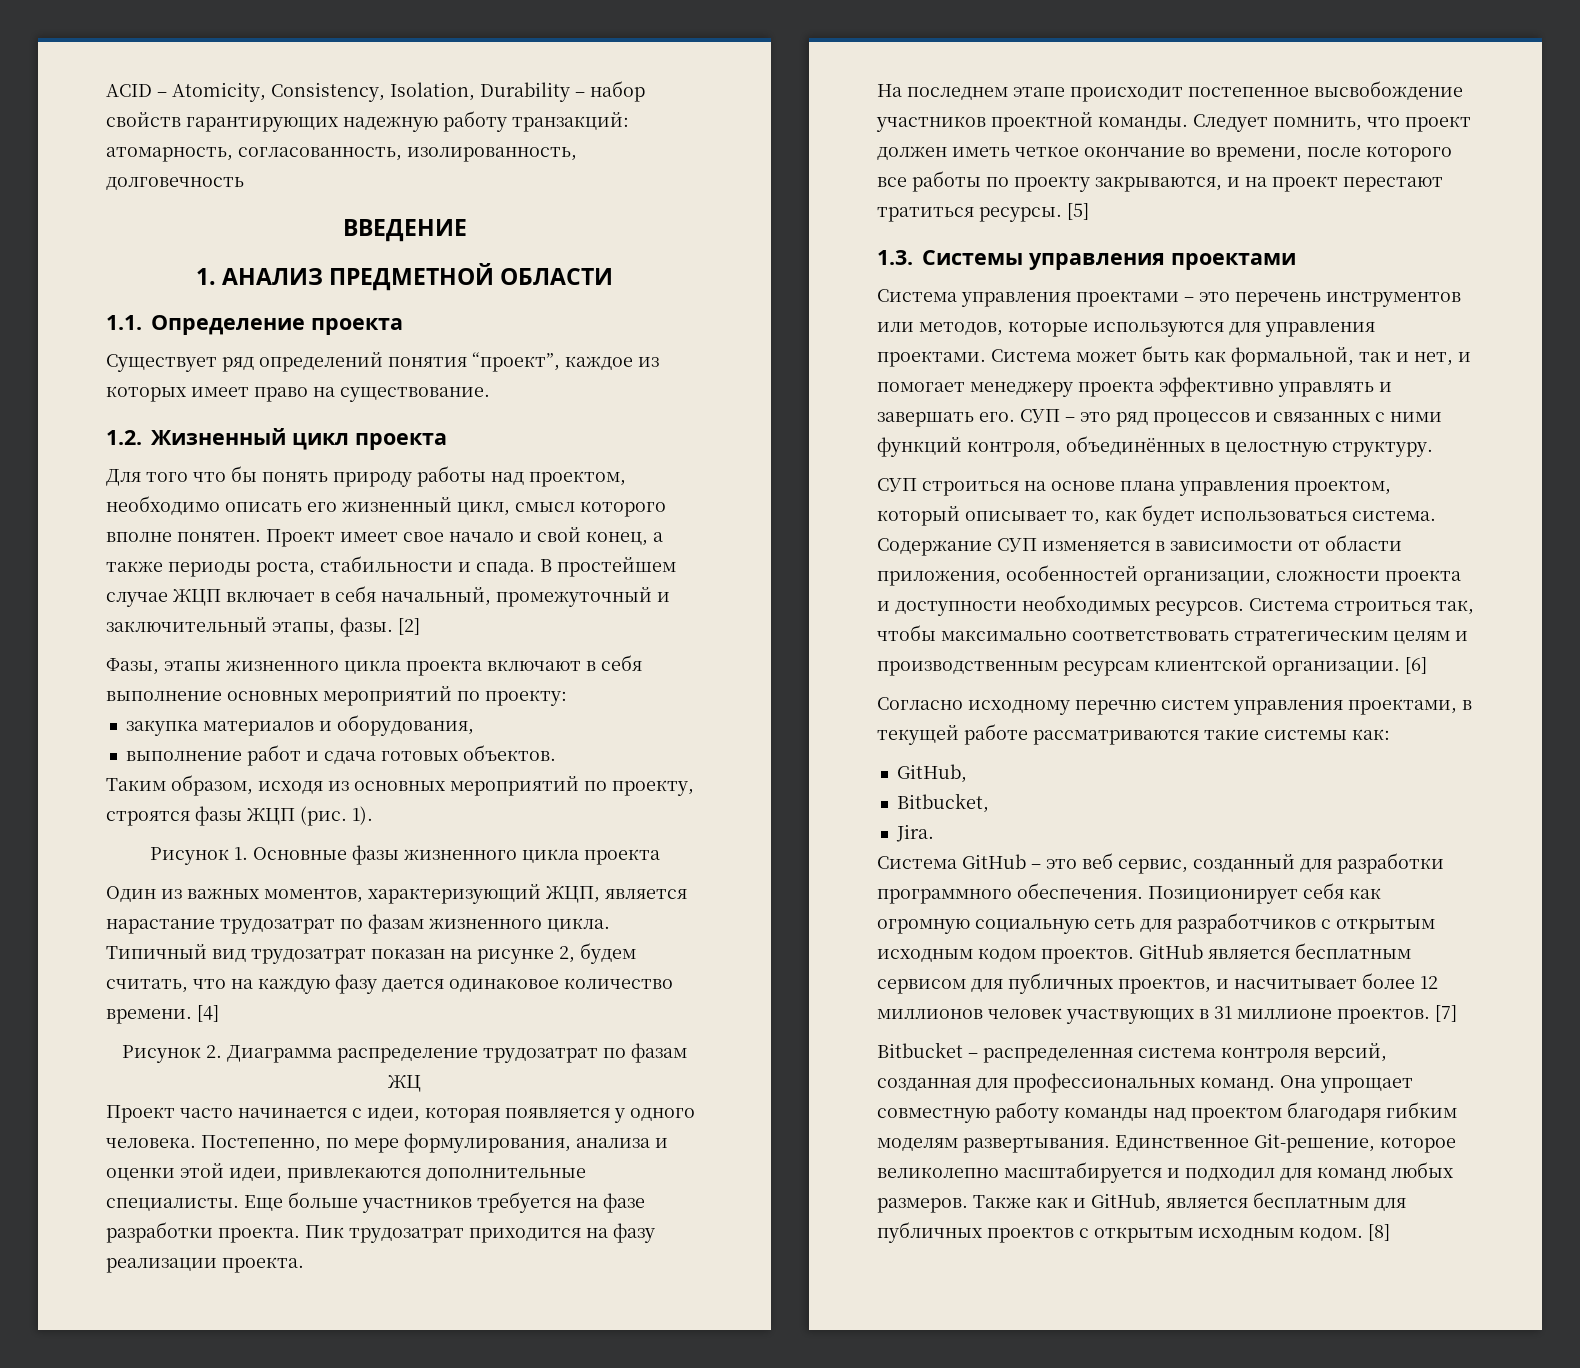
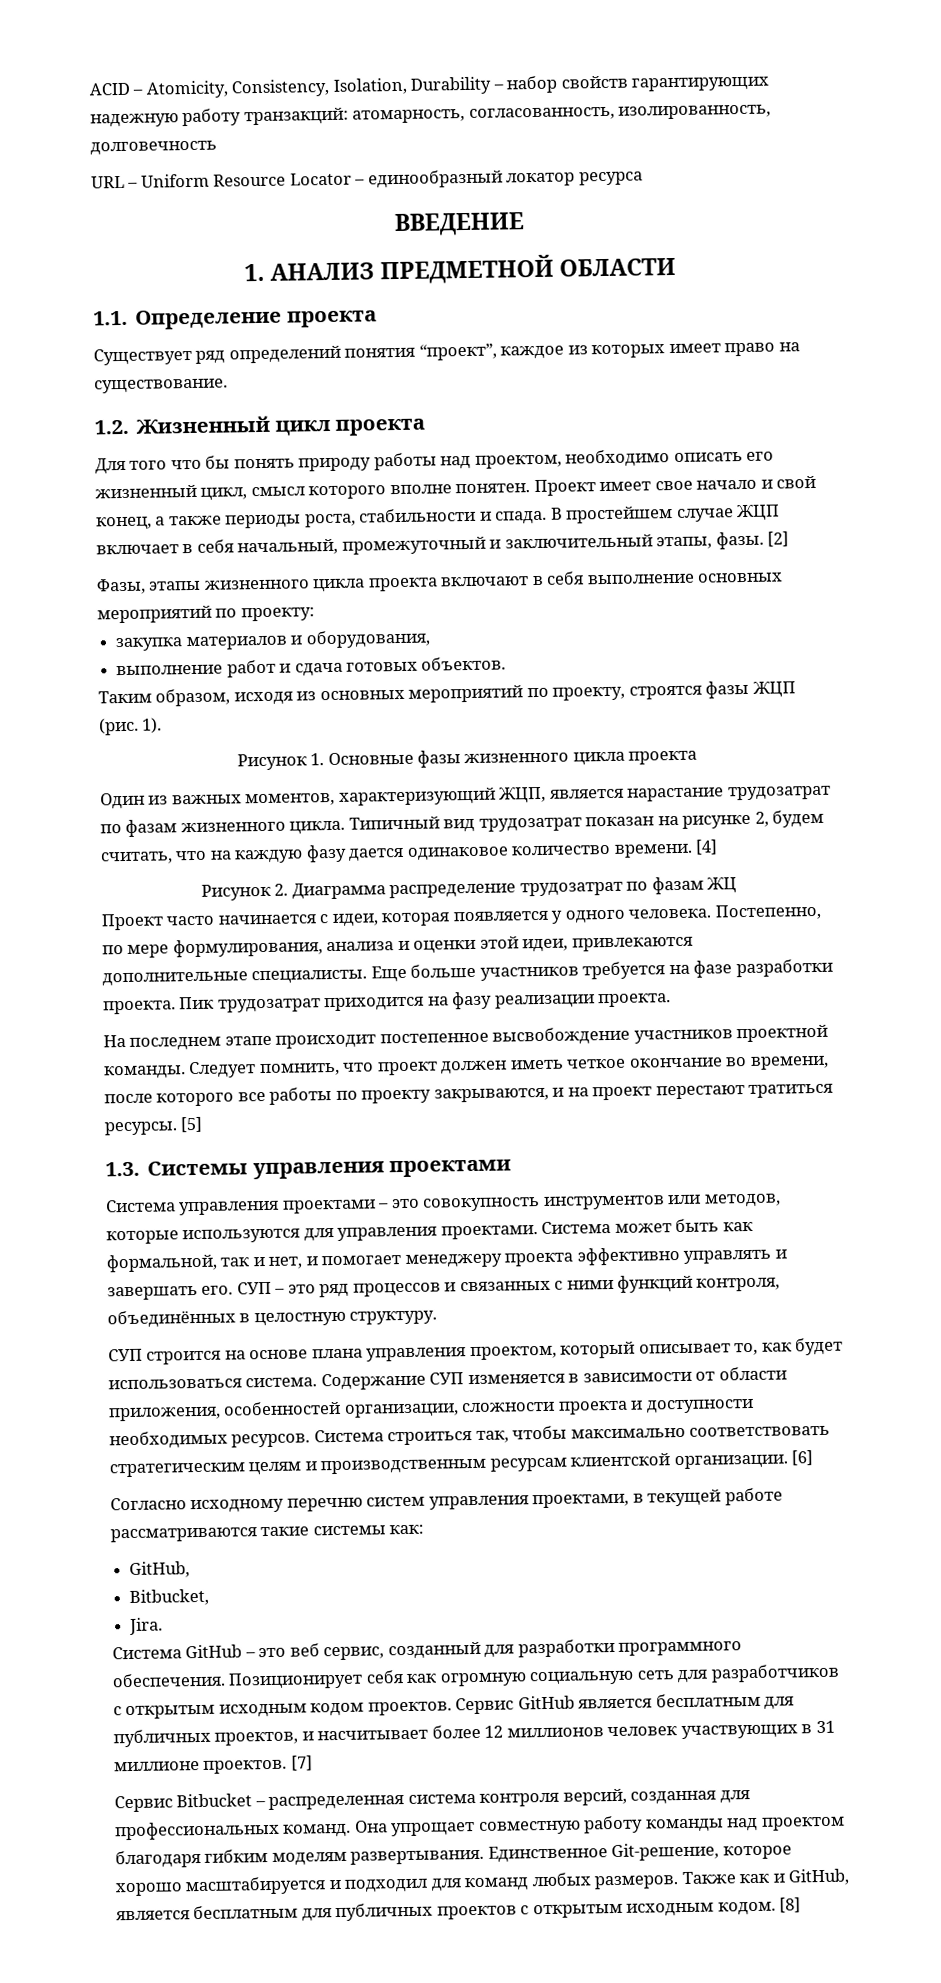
(244, 183) none -> [91,169,643,189] // URL – Uniform Resource Locator – единообразный локатор ресурса
[1235,292,1321,307] перечень -> [422,1197,541,1212] совокупность
[922,481,1019,496] строиться -> [146,1350,222,1365] строится
(1134, 956) none -> [455,1697,515,1715] Сервис
[877,979,966,994] сервисом -> (761, 1700) none
(1457, 1013) none -> [114,1795,173,1813] Сервис
[877,1167,999,1178] великолепно -> [115,1882,183,1897] хорошо

